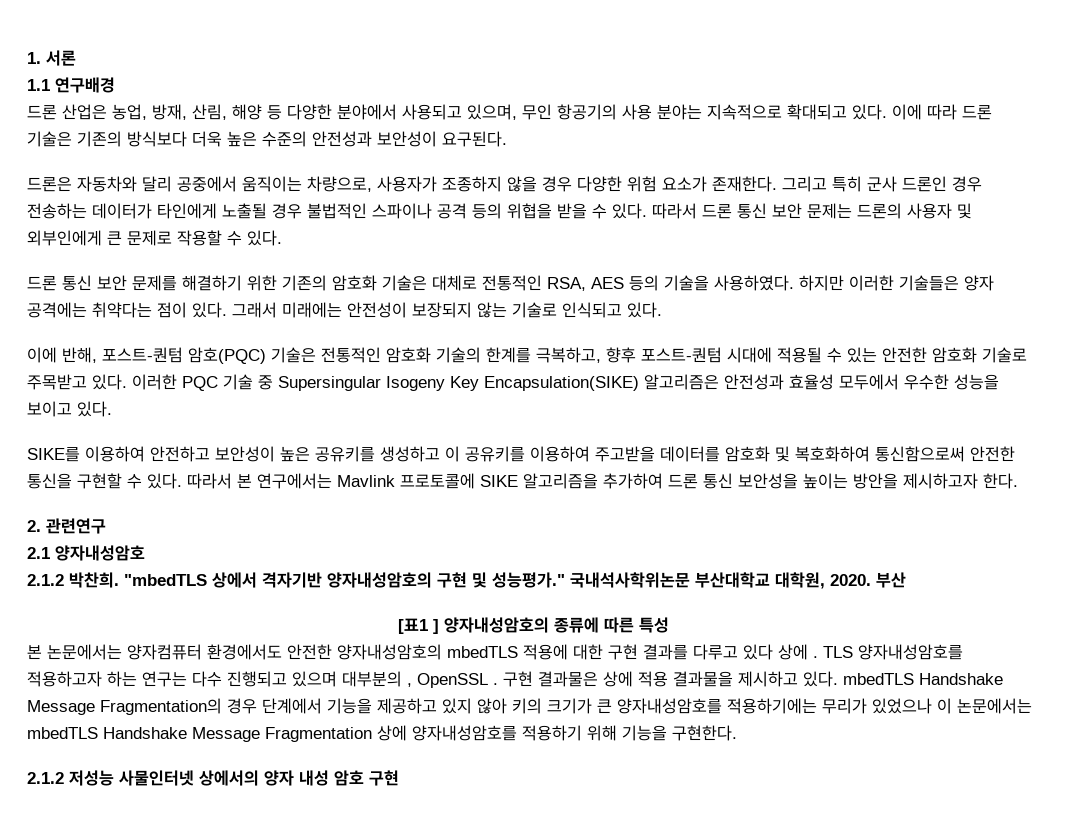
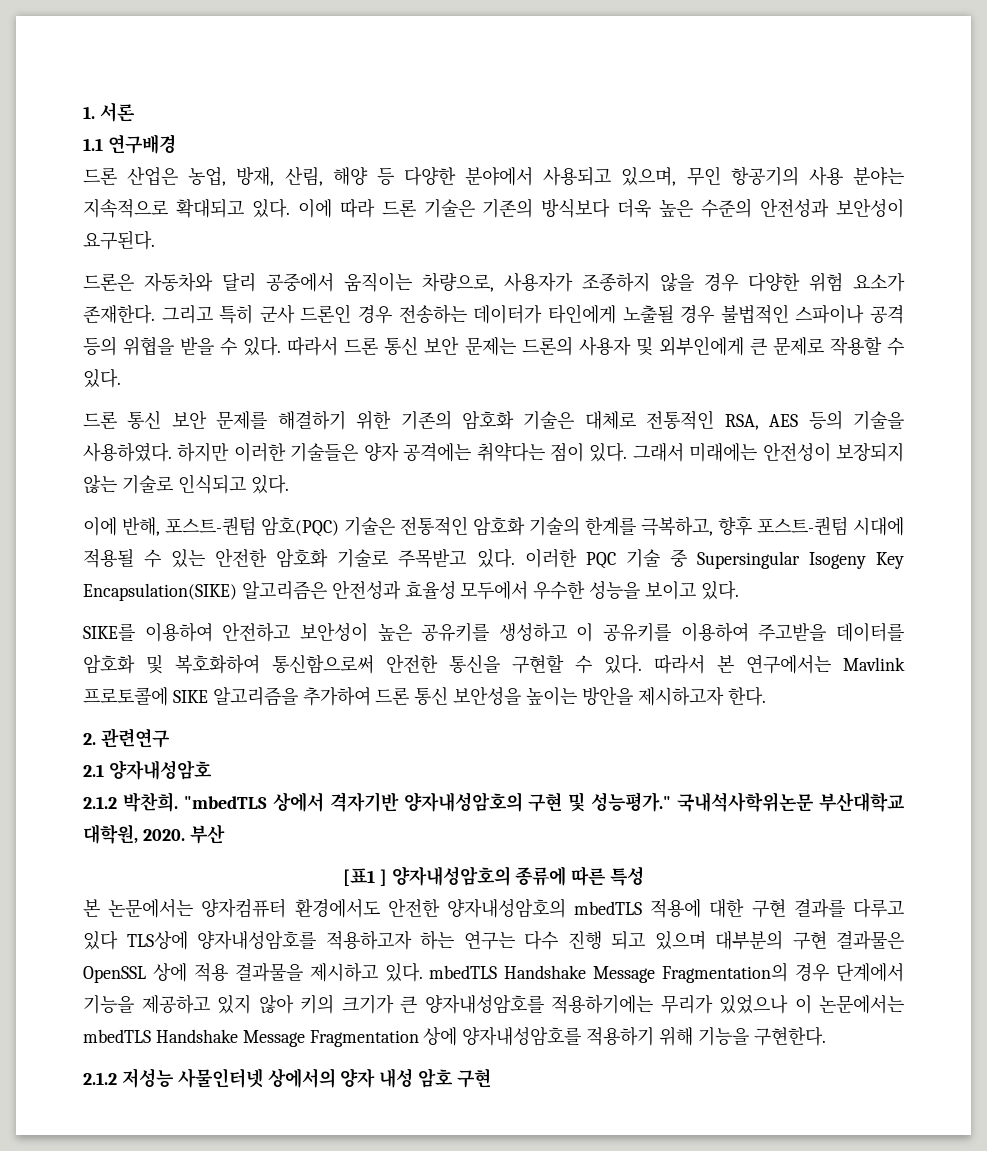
[778,644,853,660] 상에 . TLS -> [126,931,188,950] TLS상에
[227,671,498,688] 진행되고 있으며 대부분의 , OpenSSL . -> [567,930,783,950] 진행 되고 있으며 대부분의
(598, 679) none -> [83,966,146,983] OpenSSL

